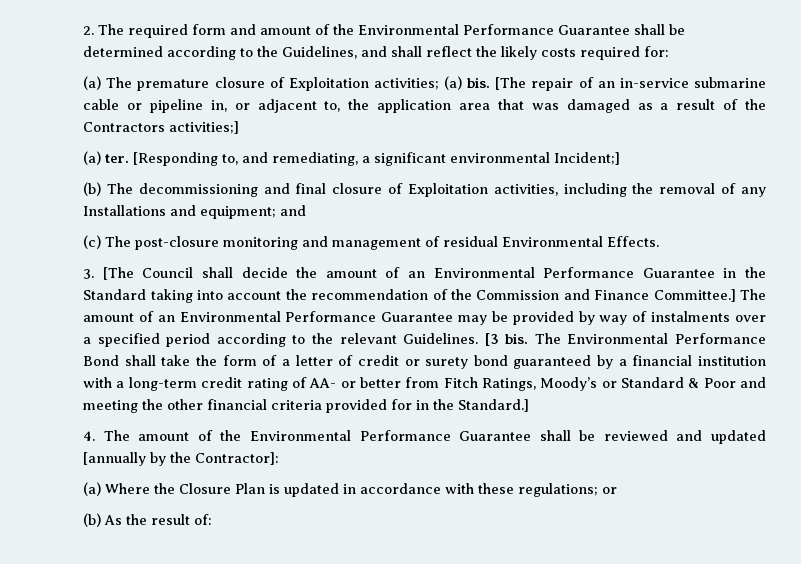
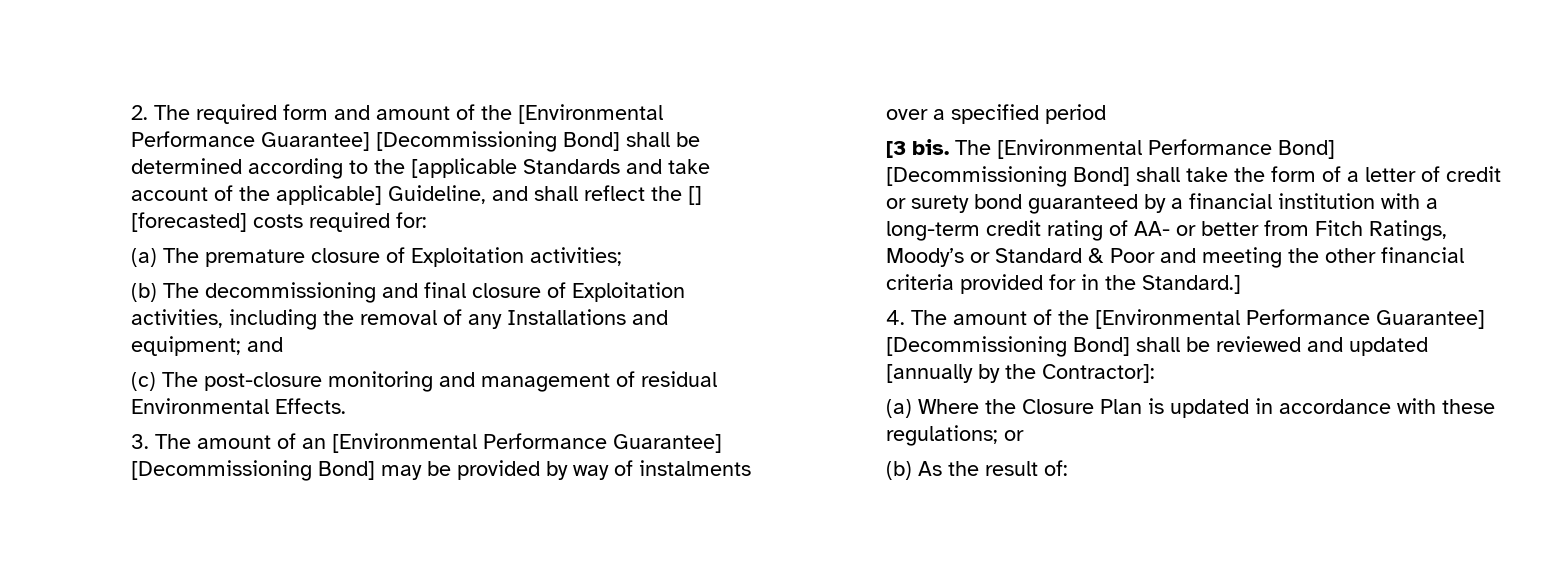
[358,24,631,35] Environmental Performance Guarantee -> [517,104,663,124] [130,131,620,152] [Environmental Performance Guarantee] [Decommissioning Bond]
[282,46,358,59] Guidelines, -> [410,158,710,178] [130,185,486,205] [applicable Standards and take account of the applicable] Guideline,
[501,46,538,60] likely -> [687,186,702,205] [130,212,247,232] [] [forecasted]
[444,76,767,91] [83,99,767,113] [83,121,240,134] [83,151,621,166] (a) bis. [The repair of an in-service submarine cable or pipeline in, or adjacent to, the application area that was damaged as a result of the Contractors activities;] // (a) ter. [Responding to, and remediating, a significant environmental Incident;] -> (622, 256) none
[102,267,767,280] [83,289,767,303] [83,311,454,322] [The Council shall decide the amount of an Environmental Performance Guarantee in the Standard taking into account the recommendation of the Commission and Finance Committee.] The amount of an Environmental Performance Guarantee -> [154,433,722,453] [130,460,375,481] The amount of an [Environmental Performance Guarantee] [Decommissioning Bond]
[216,333,766,347] [83,355,120,366] according to the relevant Guidelines. [3 bis. The Environmental Performance Bond -> [885,139,1335,159] [885,166,1130,187] // [3 bis. The [Environmental Performance Bond] [Decommissioning Bond]
[249,430,532,441] Environmental Performance Guarantee -> [1094,309,1485,329] [885,336,1130,357] [Environmental Performance Guarantee] [Decommissioning Bond]

